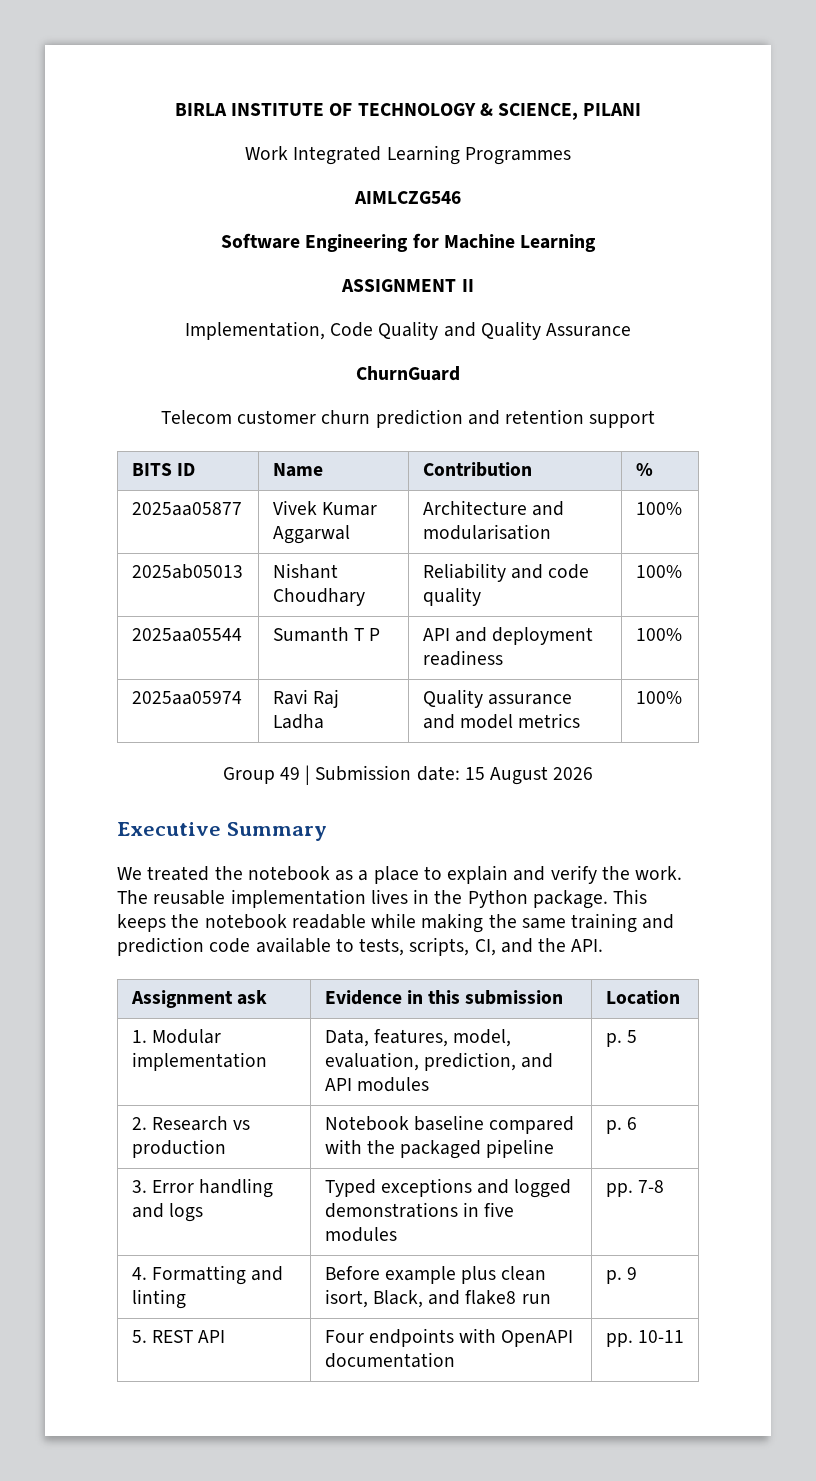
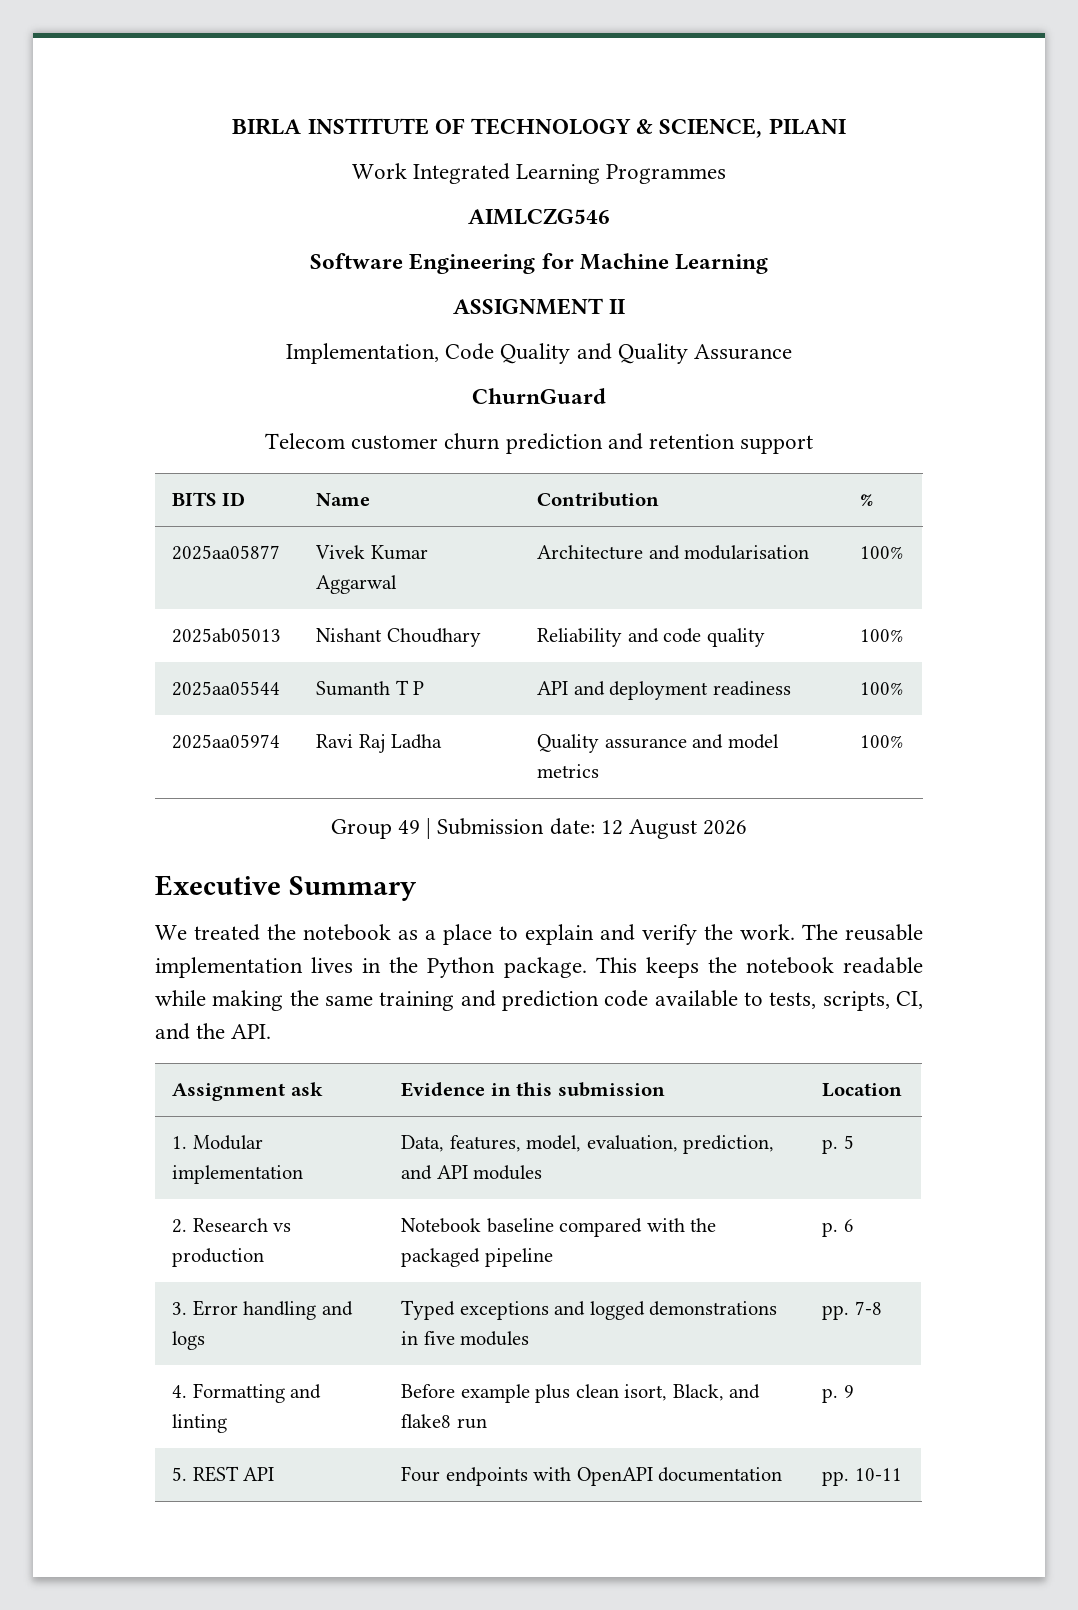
[464,767,485,780] 15 -> [600,820,623,835] 12

